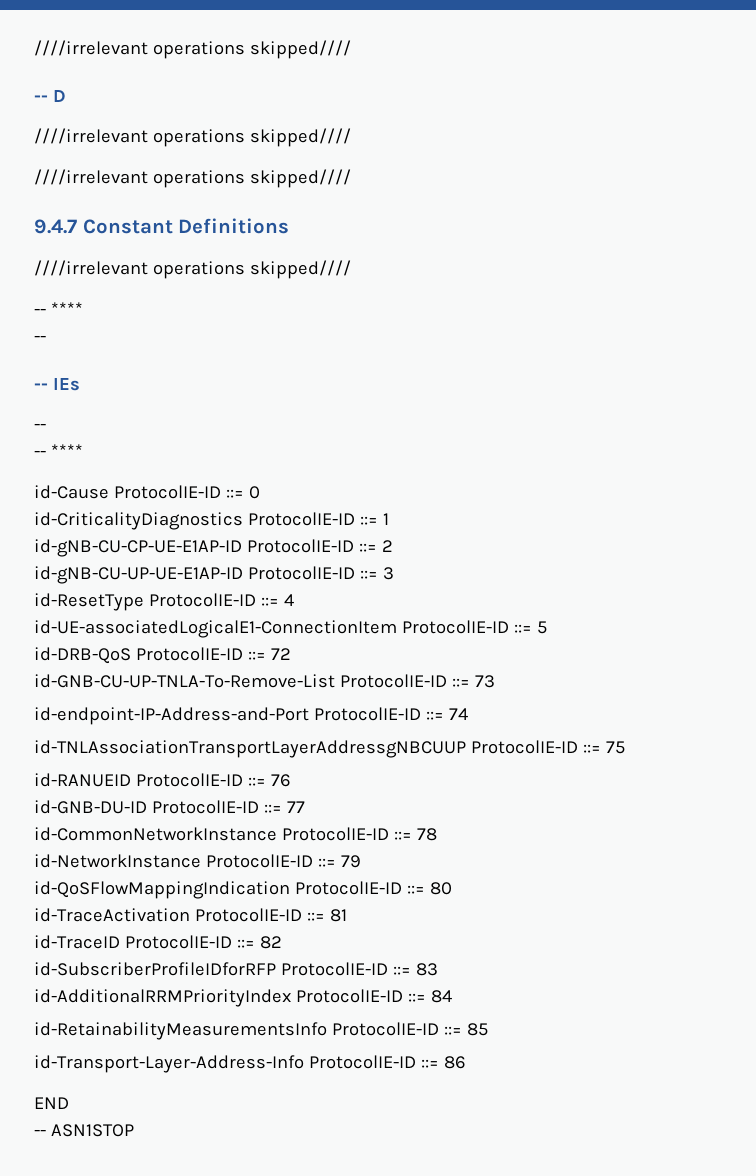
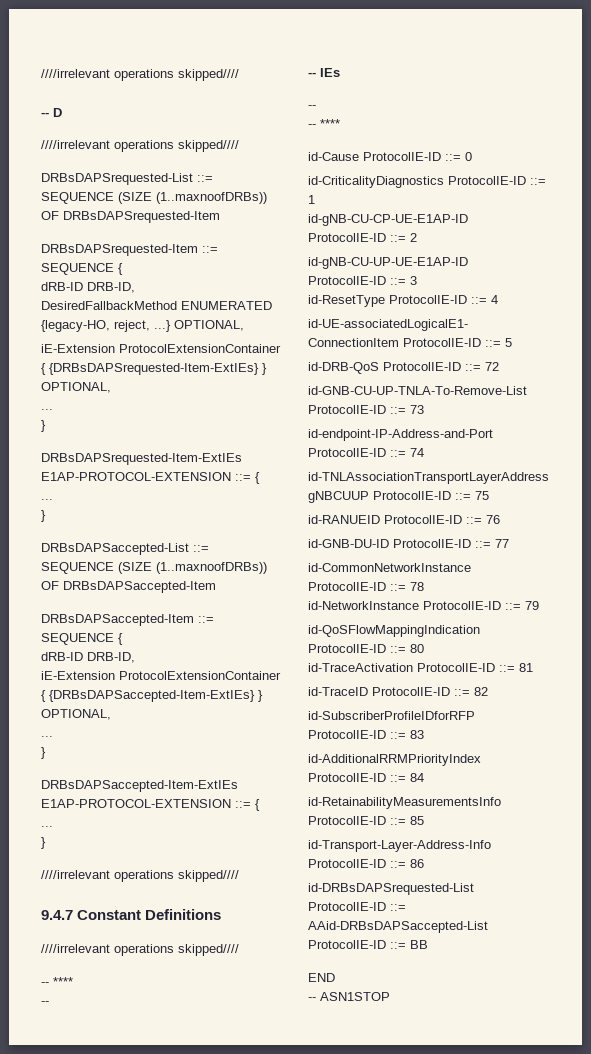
(351, 137) none -> [41,173,213,185] [41,192,267,204] [41,211,220,223] [41,244,218,256] [41,263,123,275] [41,282,135,293] [41,301,272,310] [41,320,244,332] [41,344,281,353] [41,363,267,375] [41,382,111,393] [41,409,53,410] [41,420,46,432] [41,453,242,465] [41,472,260,484] [41,499,53,500] [41,510,46,522] [41,543,209,555] [41,562,267,574] [41,581,216,593] [41,614,214,626] [41,633,123,645] [41,652,135,663] [41,671,281,680] [41,690,263,702] [41,709,111,720] [41,736,53,737] [41,747,46,759] [41,780,238,792] [41,799,260,811] [41,826,53,827] [41,837,46,849] // DRBsDAPSrequested-List ::= SEQUENCE (SIZE (1..maxnoofDRBs)) OF DRBsDAPSrequested-Item // DRBsDAPSrequested-Item ::= SEQUENCE { // dRB-ID DRB-ID, // DesiredFallbackMethod ENUMERATED {legacy-HO, reject, ...} OPTIONAL, // iE-Extension ProtocolExtensionContainer { {DRBsDAPSrequested-Item-ExtIEs} } OPTIONAL, // ... // } // DRBsDAPSrequested-Item-ExtIEs E1AP-PROTOCOL-EXTENSION ::= { // ... // } // DRBsDAPSaccepted-List ::= SEQUENCE (SIZE (1..maxnoofDRBs)) OF DRBsDAPSaccepted-Item // DRBsDAPSaccepted-Item ::= SEQUENCE { // dRB-ID DRB-ID, // iE-Extension ProtocolExtensionContainer { {DRBsDAPSaccepted-Item-ExtIEs} } OPTIONAL, // ... // } // DRBsDAPSaccepted-Item-ExtIEs E1AP-PROTOCOL-EXTENSION ::= { // ... // }
(466, 1062) none -> [308,883,474,895] [308,902,406,911] [308,921,488,933] [308,940,428,949] // id-DRBsDAPSrequested-List ProtocolIE-ID ::= AAid-DRBsDAPSaccepted-List ProtocolIE-ID ::= BB

